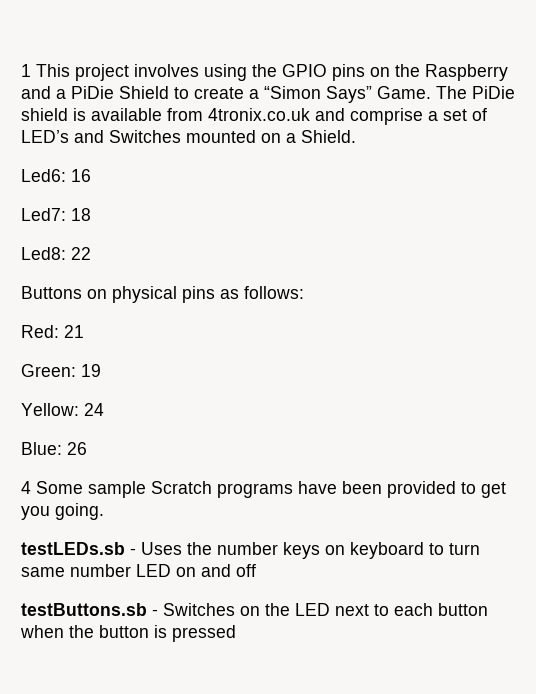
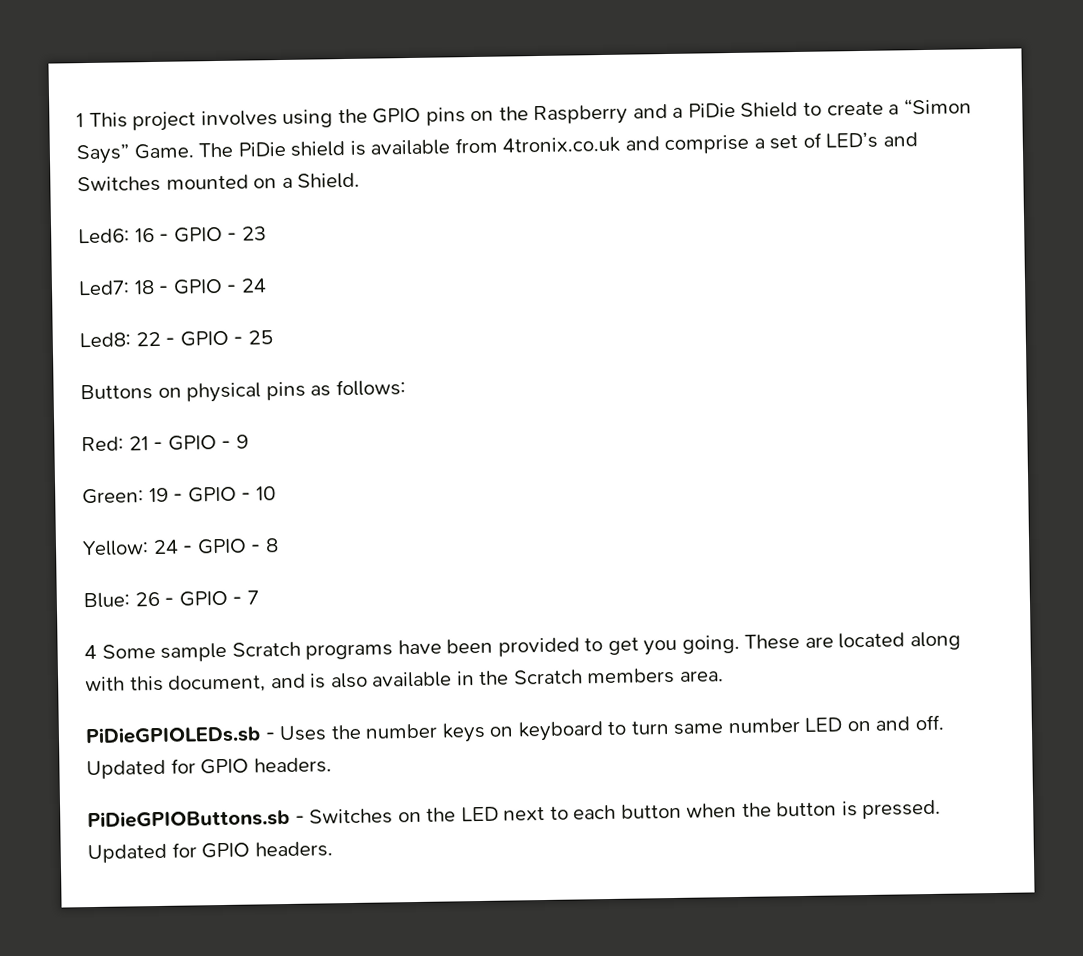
[21,208,91,221] [21,247,91,260] // Led7: 18 // Led8: 22 -> [159,226,267,243] [78,278,267,296] [79,330,273,348] - GPIO - 23 // Led7: 18 - GPIO - 24 // Led8: 22 - GPIO - 25
[21,364,101,377] [21,403,104,416] [21,442,87,455] // Green: 19 // Yellow: 24 // Blue: 26 -> [153,434,249,451] [82,486,276,505] [82,538,279,557] [83,590,259,609] - GPIO - 9 // Green: 19 - GPIO - 10 // Yellow: 24 - GPIO - 8 // Blue: 26 - GPIO - 7
[21,542,125,555] // testLEDs.sb -> [744,631,962,651] [85,667,724,693] [85,725,261,745] These are located along with this document, and is also available in the Scratch members area. // PiDieGPIOLEDs.sb
[236,564,256,577] [21,603,147,616] off // testButtons.sb -> [915,714,945,731] [86,757,332,780] [87,808,290,829] off. Updated for GPIO headers. // PiDieGPIOButtons.sb
[172,625,236,642] pressed -> [862,799,942,820] [87,841,333,864] pressed. Updated for GPIO headers.

